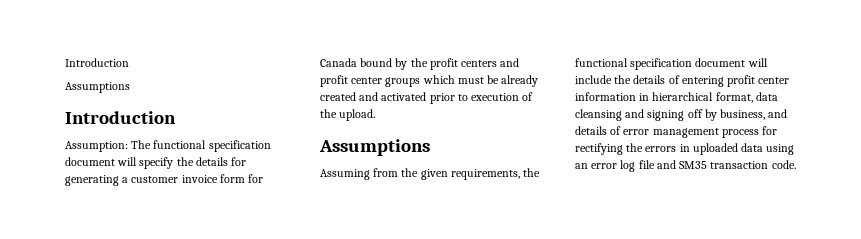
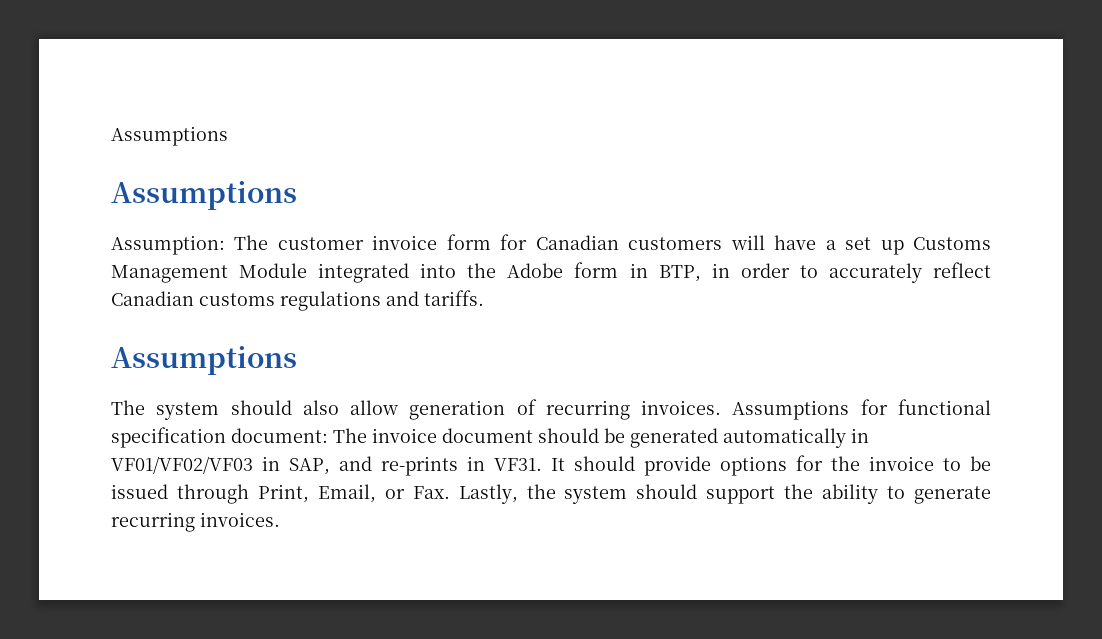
[65,58,129,67] [65,82,130,93] [65,111,176,124] Introduction // Assumptions // Introduction -> [111,126,228,146] [111,181,297,210] Assumptions // Assumptions
[153,140,271,152] [65,157,247,169] [65,174,264,186] [320,58,520,70] [320,75,539,87] [320,92,534,104] [320,109,376,121] [319,139,430,156] [320,168,541,180] [575,58,768,70] [575,75,790,87] [575,92,778,103] [575,109,788,121] [575,126,778,138] [575,143,795,155] [575,160,796,172] functional specification document will specify the details for generating a customer invoice form for Canada bound by the profit centers and profit center groups which must be already created and activated prior to execution of the upload. // Assumptions // Assuming from the given requirements, the functional specification document will include the details of entering profit center information in hierarchical format, data cleansing and signing off by business, and details of error management process for rectifying the errors in uploaded data using an error log file and SM35 transaction code. -> [277,234,991,255] [111,262,992,283] [111,290,484,311] [111,346,297,375] [111,399,991,420] [111,427,869,448] [111,455,991,476] [111,484,992,504] [111,512,280,532] customer invoice form for Canadian customers will have a set up Customs Management Module integrated into the Adobe form in BTP, in order to accurately reflect Canadian customs regulations and tariffs. // Assumptions // The system should also allow generation of recurring invoices. Assumptions for functional specification document: The invoice document should be generated automatically in VF01/VF02/VF03 in SAP, and re-prints in VF31. It should provide options for the invoice to be issued through Print, Email, or Fax. Lastly, the system should support the ability to generate recurring invoices.

